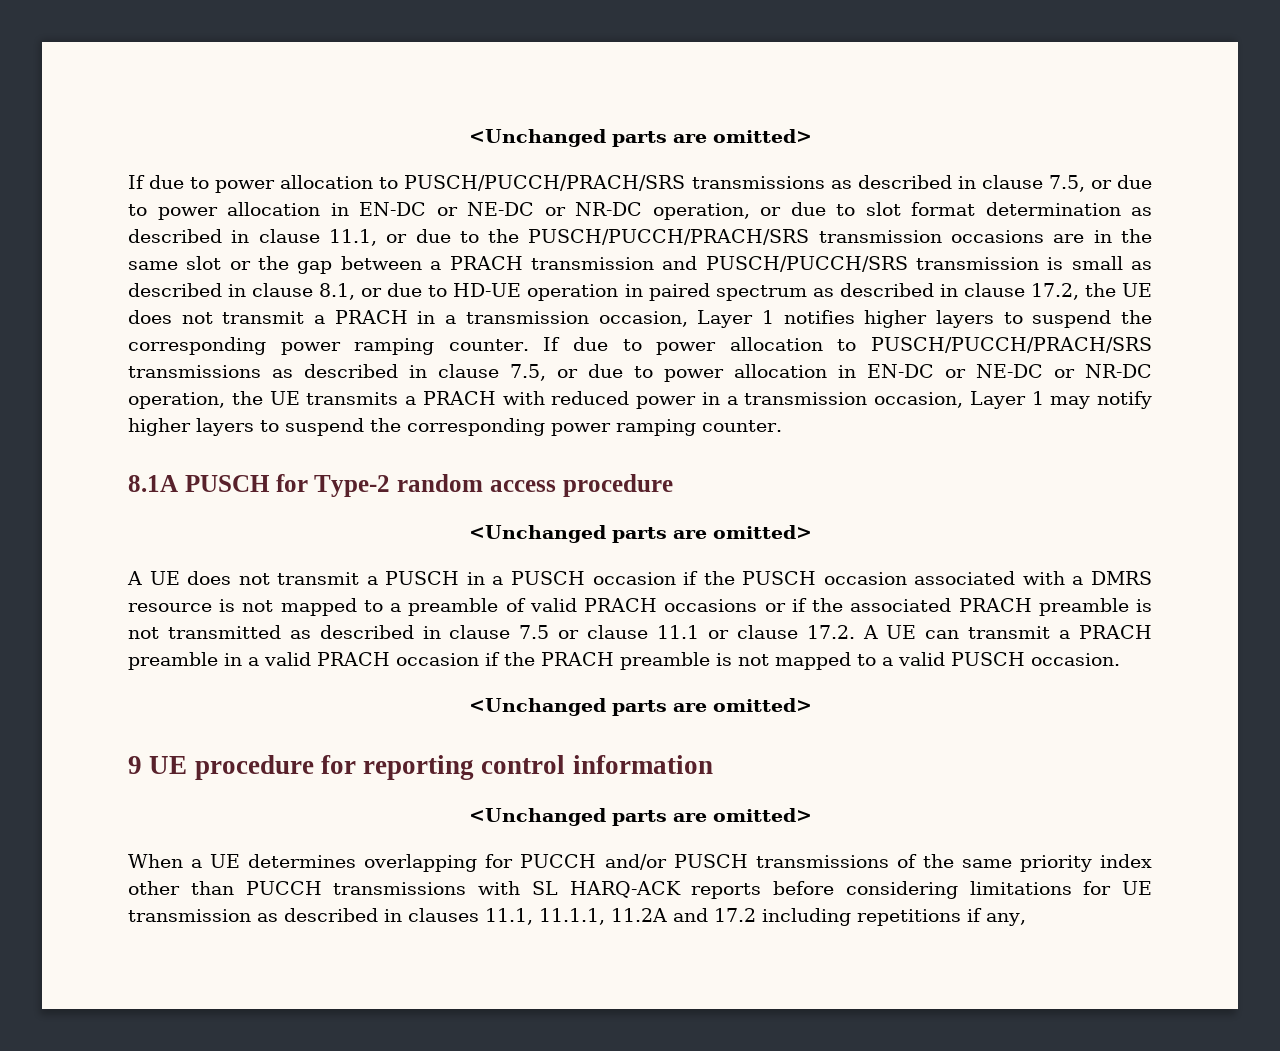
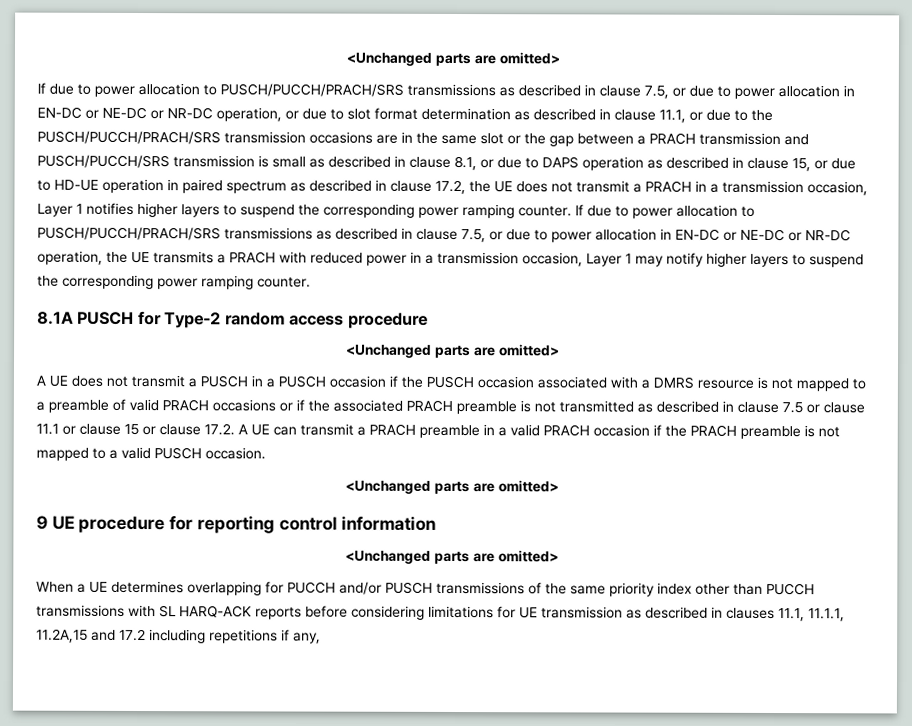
(448, 291) none -> [542,156,856,172] [37,179,51,191] DAPS operation as described in clause 15, or due to
(798, 632) none -> [124,423,201,436] 15 or clause
[611,908,667,922] 11.2A -> [36,628,88,643] 11.2A,15

